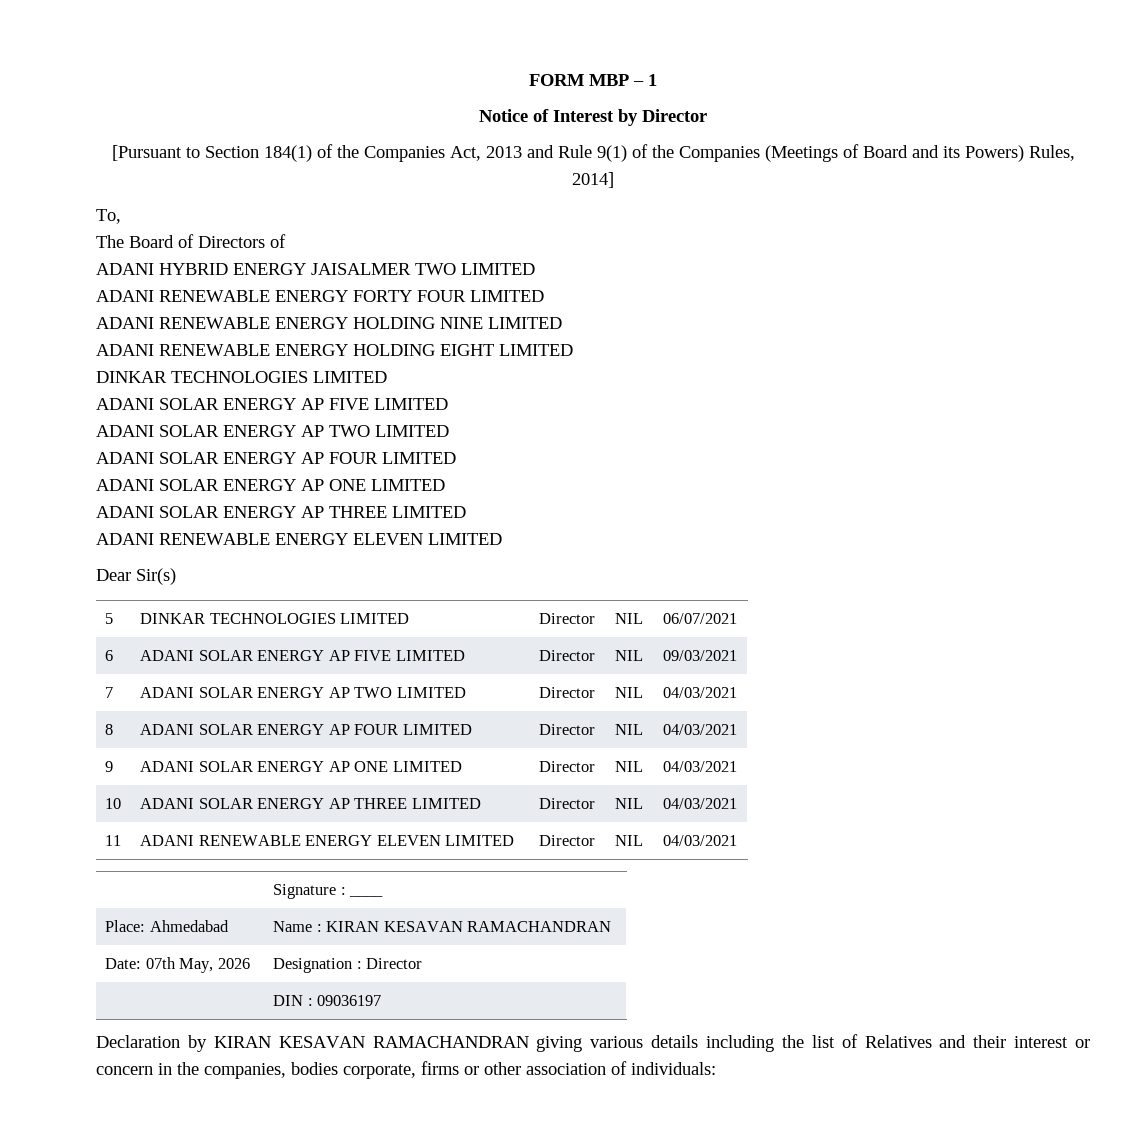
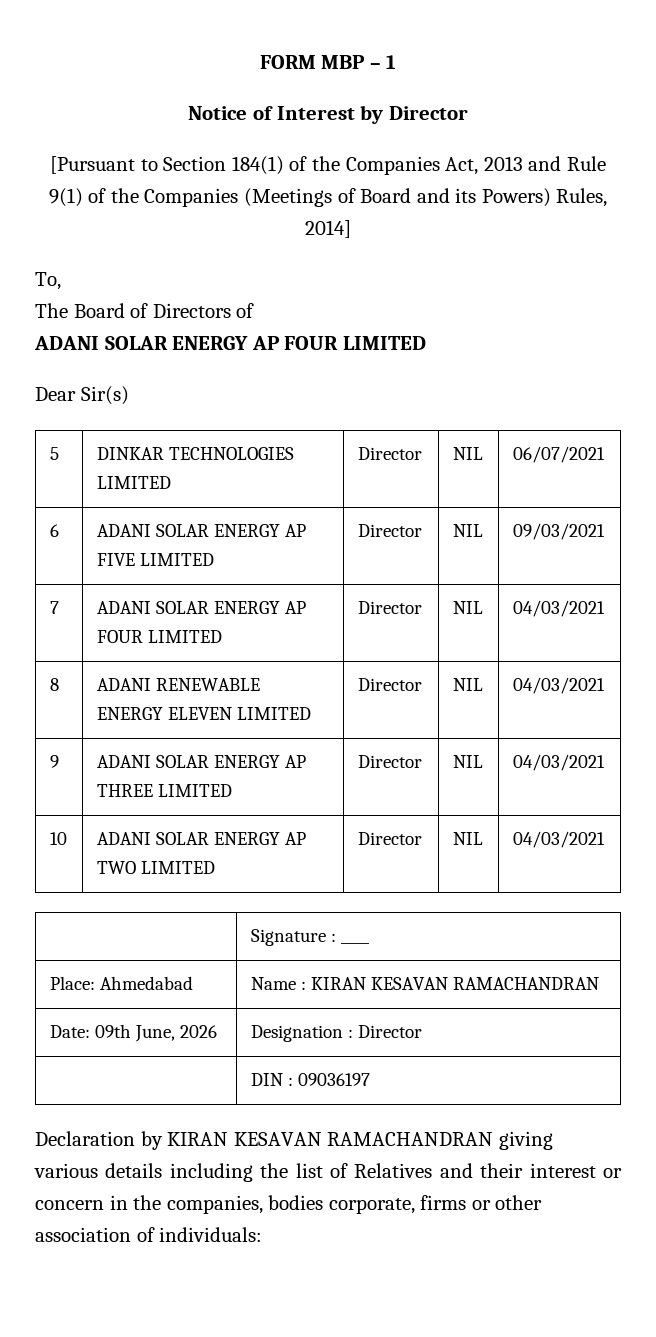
[96,263,535,275] [96,290,544,302] [96,317,562,329] [96,344,573,356] [96,371,387,383] [96,398,448,410] [96,425,449,437] [96,452,456,464] [96,479,445,491] [96,506,466,518] [96,533,502,545] // ADANI HYBRID ENERGY JAISALMER TWO LIMITED // ADANI RENEWABLE ENERGY FORTY FOUR LIMITED // ADANI RENEWABLE ENERGY HOLDING NINE LIMITED // ADANI RENEWABLE ENERGY HOLDING EIGHT LIMITED // DINKAR TECHNOLOGIES LIMITED // ADANI SOLAR ENERGY AP FIVE LIMITED // ADANI SOLAR ENERGY AP TWO LIMITED // ADANI SOLAR ENERGY AP FOUR LIMITED // ADANI SOLAR ENERGY AP ONE LIMITED // ADANI SOLAR ENERGY AP THREE LIMITED // ADANI RENEWABLE ENERGY ELEVEN LIMITED -> [34,336,426,350] // ADANI SOLAR ENERGY AP FOUR LIMITED
[354,687,393,698] TWO -> [96,630,143,643] FOUR
[198,724,399,735] SOLAR ENERGY AP FOUR -> [155,678,260,691] [96,707,232,720] RENEWABLE ENERGY ELEVEN
[354,761,389,772] ONE -> [96,784,153,797] THREE
[354,798,481,809] [539,798,596,809] [615,798,644,809] [663,798,738,809] [105,835,122,846] [140,835,441,846] THREE LIMITED | Director | NIL | 04/03/2021 // 11 | ADANI RENEWABLE ENERGY ELEVEN -> [96,861,136,874] TWO
[145,957,214,973] 07th May, -> [94,1024,175,1042] 09th June,

